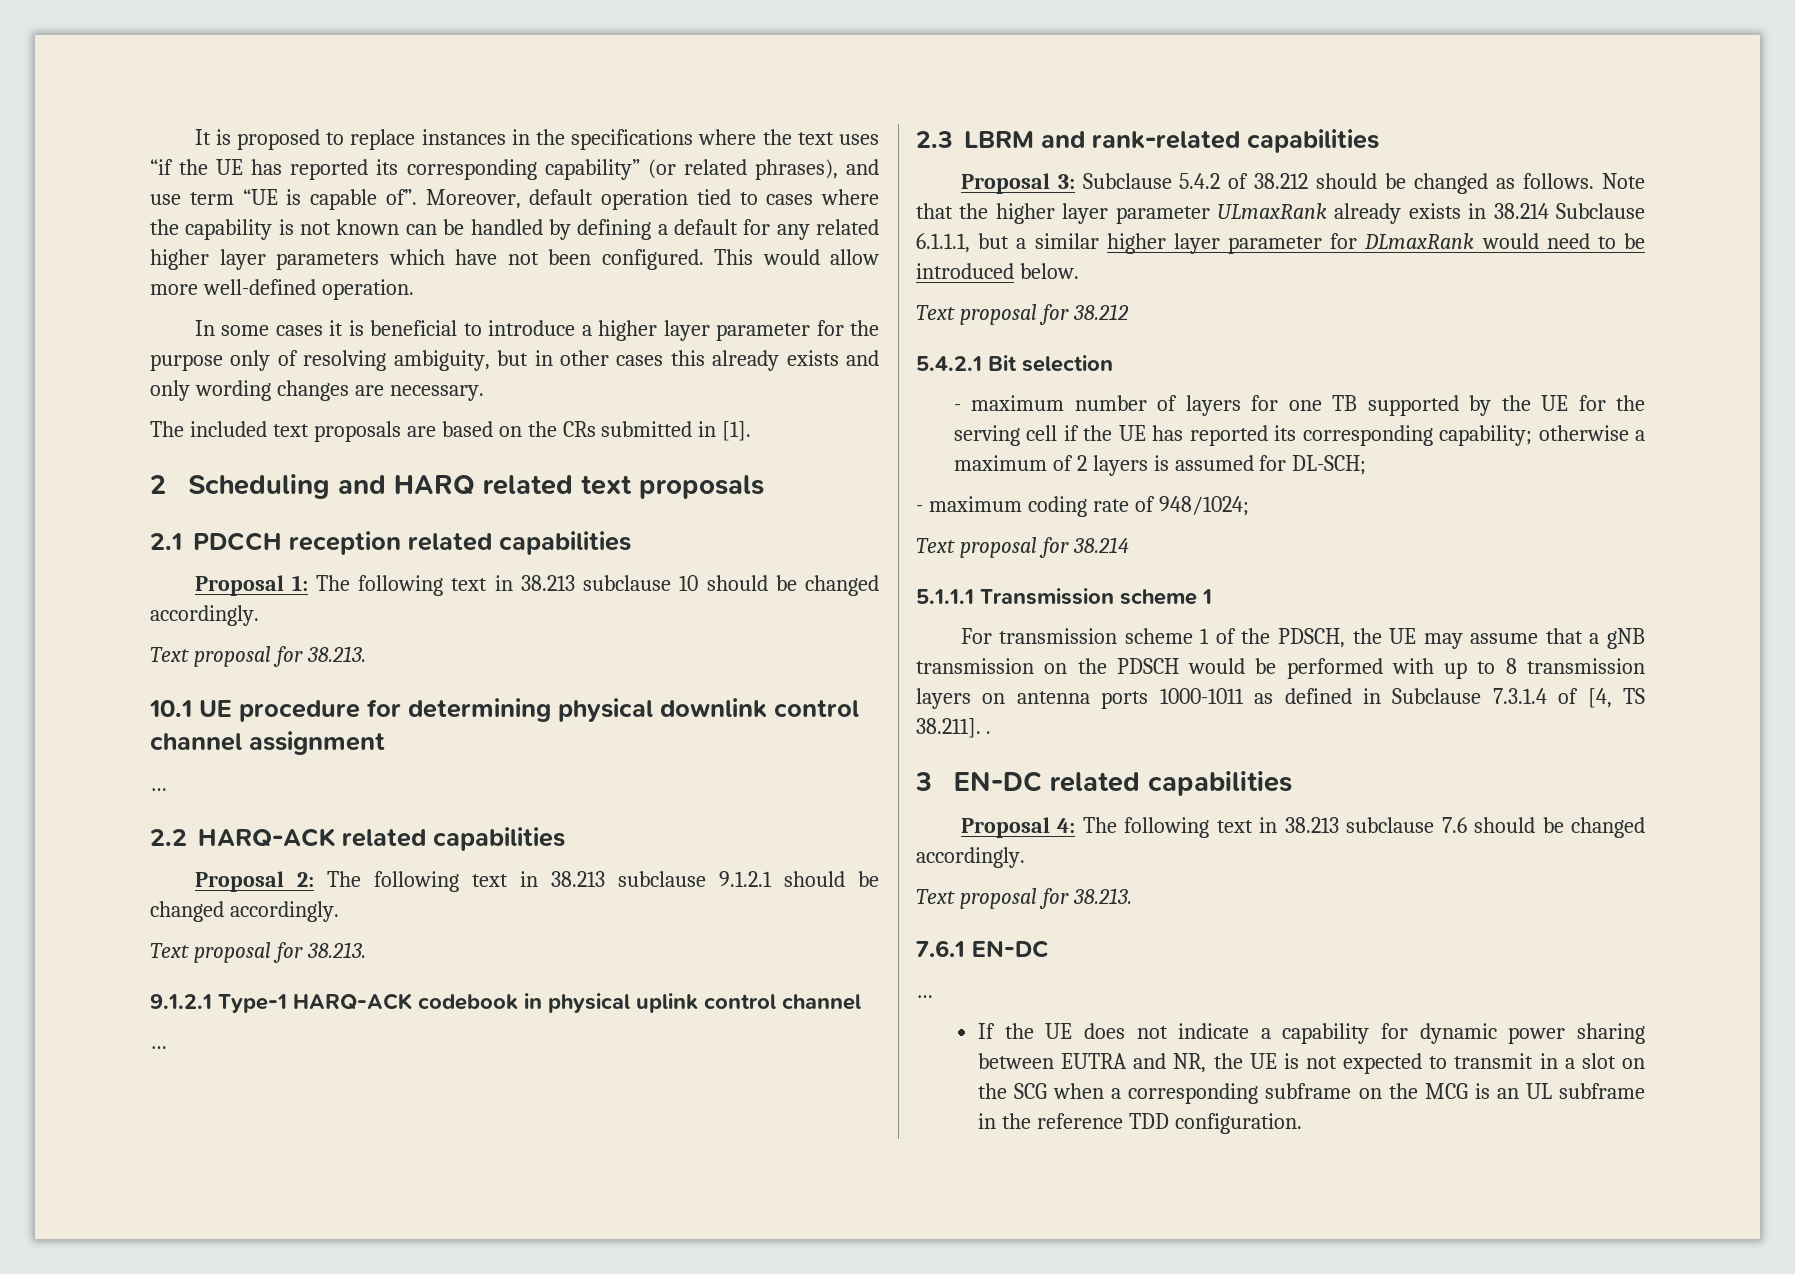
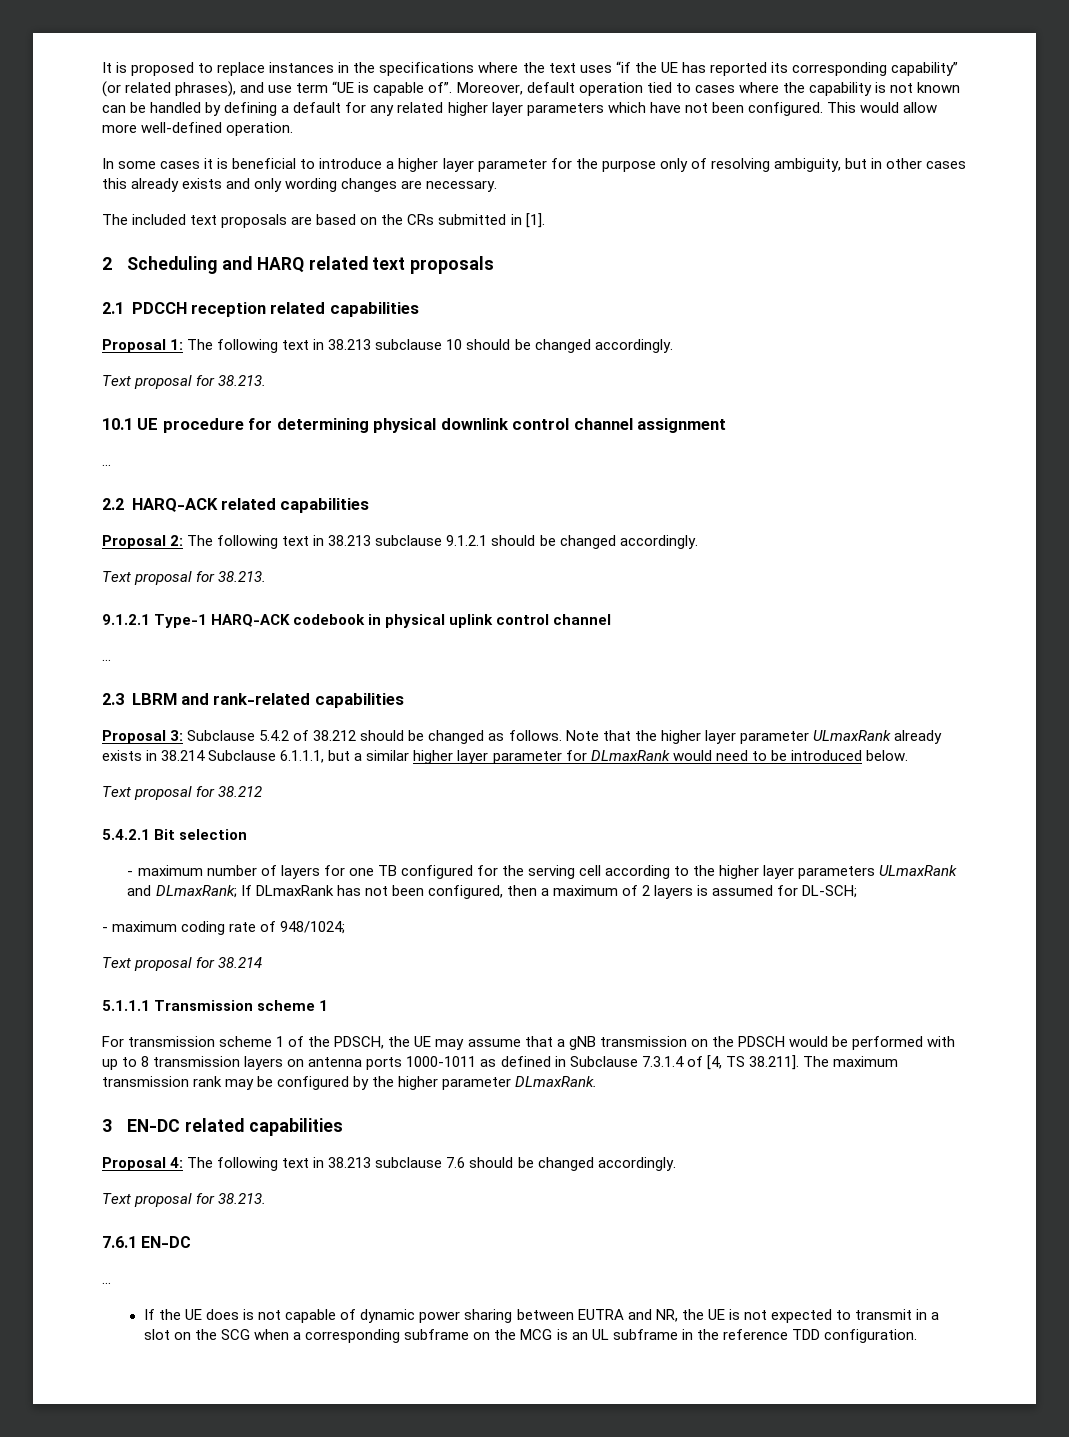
[1367,395,1645,416] [953,425,1629,446] supported by the UE for the serving cell if the UE has reported its corresponding capability; otherwise -> [400,865,958,879] [127,885,537,899] configured for the serving cell according to the higher layer parameters ULmaxRank and DLmaxRank; If DLmaxRank has not been configured, then
[986,731,991,734] . -> [802,1056,898,1067] [102,1076,598,1090] The maximum transmission rank may be configured by the higher parameter DLmaxRank.
[1136,1023,1409,1044] not indicate a capability for -> [243,1309,357,1323] is not capable of

